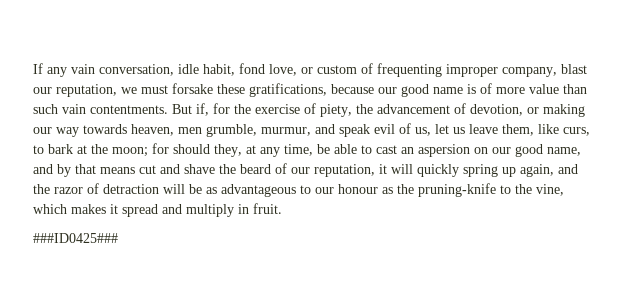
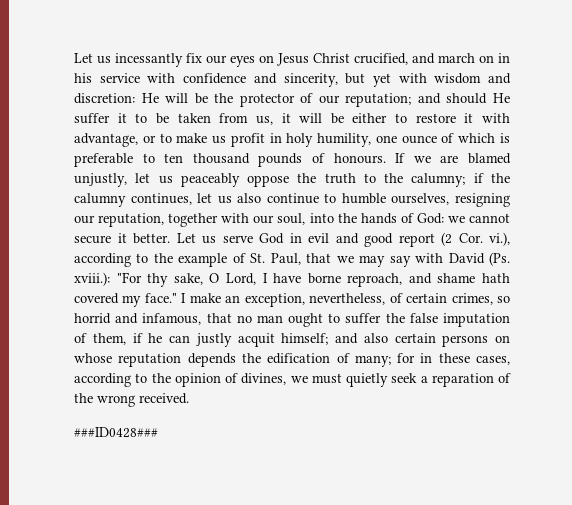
[33,63,587,77] [33,83,587,97] [33,103,585,117] [33,123,590,137] [33,143,581,157] [33,163,578,177] [33,183,564,197] [33,203,282,217] [33,233,118,243] If any vain conversation, idle habit, fond love, or custom of frequenting improper company, blast our reputation, we must forsake these gratifications, because our good name is of more value than such vain contentments. But if, for the exercise of piety, the advancement of devotion, or making our way towards heaven, men grumble, murmur, and speak evil of us, let us leave them, like curs, to bark at the moon; for should they, at any time, be able to cast an aspersion on our good name, and by that means cut and shave the beard of our reputation, it will quickly spring up again, and the razor of detraction will be as advantageous to our honour as the pruning-knife to the vine, which makes it spread and multiply in fruit. // ###ID0425### -> [74,53,510,67] [74,73,511,87] [74,93,510,107] [74,113,511,125] [74,133,511,147] [74,153,512,167] [74,173,510,187] [74,193,510,207] [74,213,510,227] [74,232,510,247] [74,252,510,267] [74,272,510,287] [74,293,510,307] [74,313,510,327] [74,333,510,347] [74,353,511,367] [74,373,511,387] [74,393,189,407] [74,427,158,438] Let us incessantly fix our eyes on Jesus Christ crucified, and march on in his service with confidence and sincerity, but yet with wisdom and discretion: He will be the protector of our reputation; and should He suffer it to be taken from us, it will be either to restore it with advantage, or to make us profit in holy humility, one ounce of which is preferable to ten thousand pounds of honours. If we are blamed unjustly, let us peaceably oppose the truth to the calumny; if the calumny continues, let us also continue to humble ourselves, resigning our reputation, together with our soul, into the hands of God: we cannot secure it better. Let us serve God in evil and good report (2 Cor. vi.), according to the example of St. Paul, that we may say with David (Ps. xviii.): "For thy sake, O Lord, I have borne reproach, and shame hath covered my face." I make an exception, nevertheless, of certain crimes, so horrid and infamous, that no man ought to suffer the false imputation of them, if he can justly acquit himself; and also certain persons on whose reputation depends the edification of many; for in these cases, according to the opinion of divines, we must quietly seek a reparation of the wrong received. // ###ID0428###

